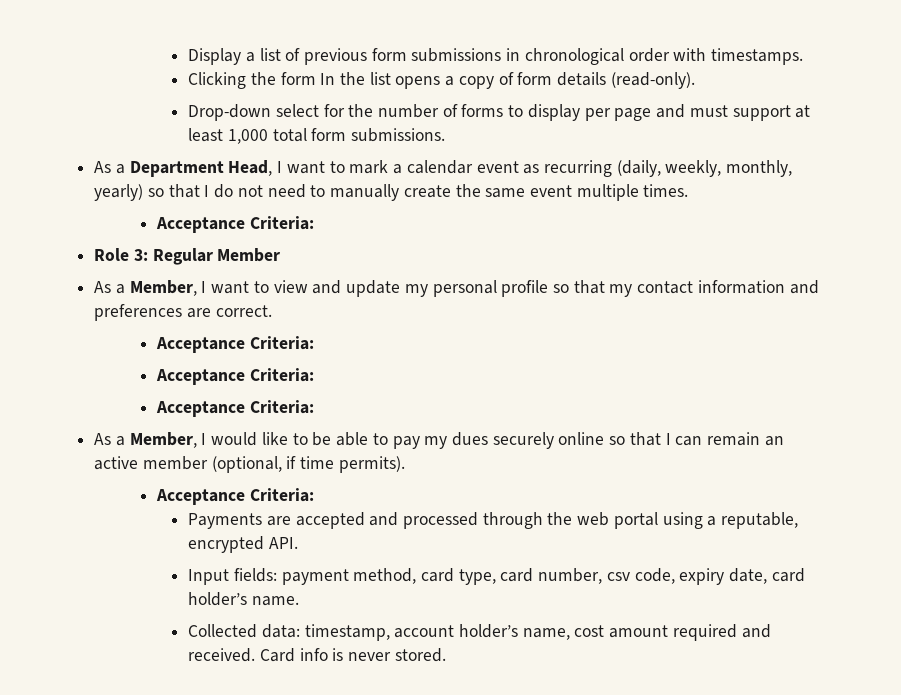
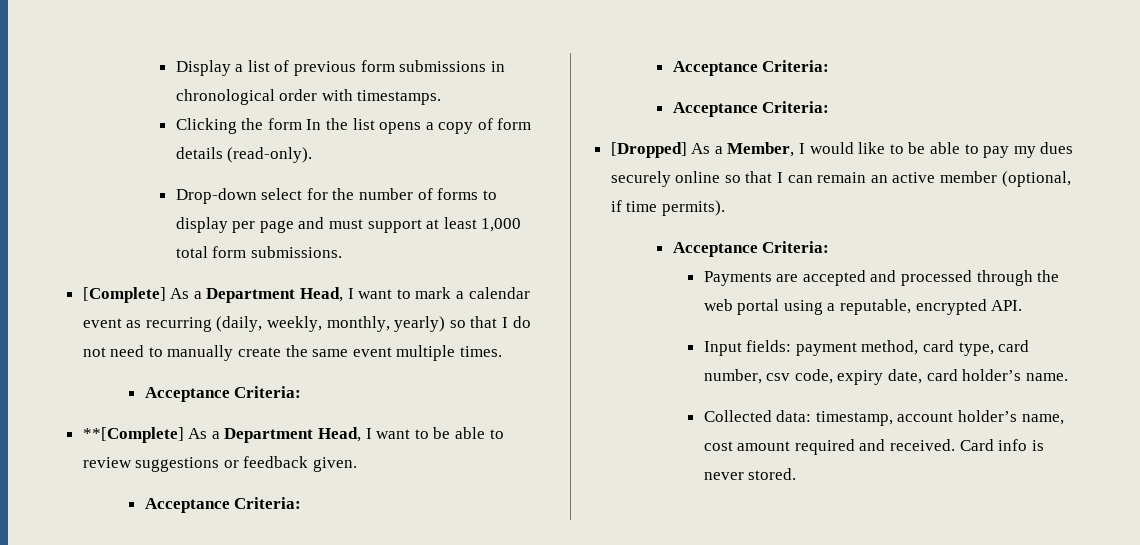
(446, 135) none -> [82,287,166,303] [Complete]
[94,248,281,265] [94,280,819,297] [94,304,272,321] Role 3: Regular Member // As a Member, I want to view and update my personal profile so that my contact information and preferences are correct. -> [82,427,504,443] [82,456,358,472] **[Complete] As a Department Head, I want to be able to review suggestions or feedback given.
(314, 407) none -> [610,142,687,158] [Dropped]

